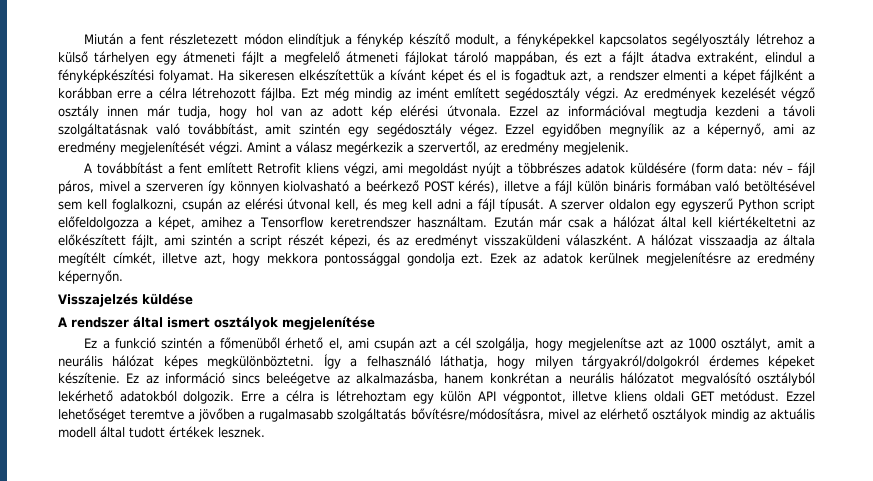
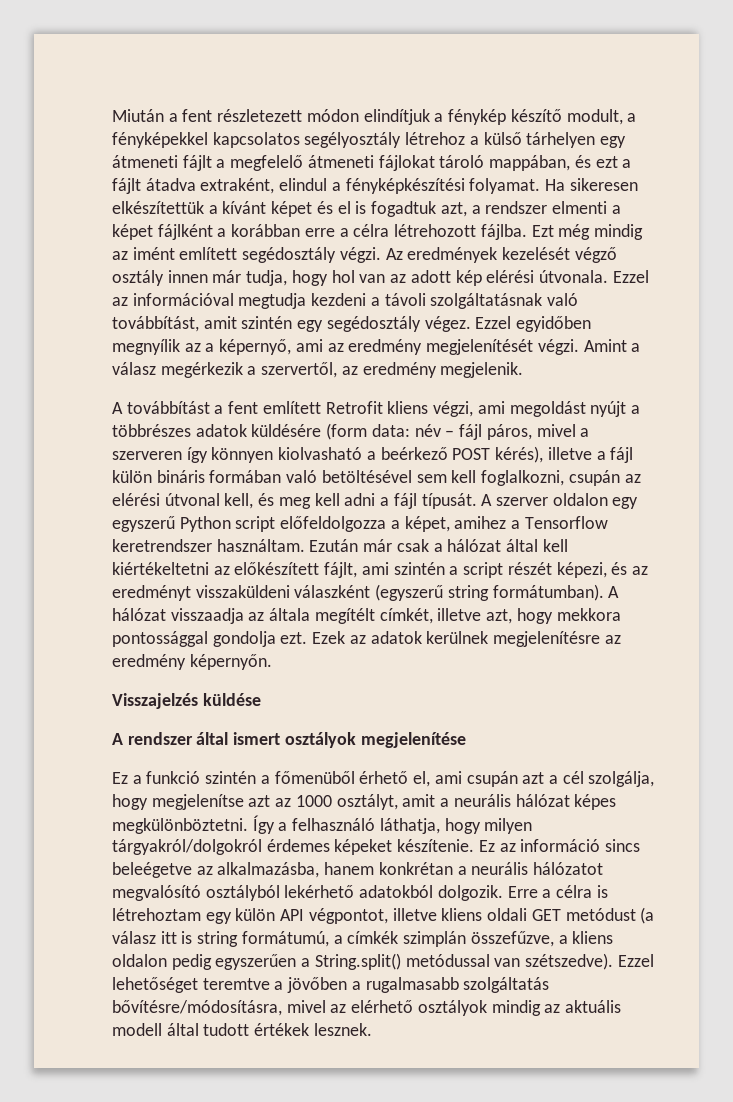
[565,234,632,246] válaszként. -> [294,584,604,601] válaszként (egyszerű string formátumban).
[720,390,780,402] metódust. -> [565,907,655,924] [112,931,614,947] [112,953,614,970] metódust (a válasz itt is string formátumú, a címkék szimplán összefűzve, a kliens oldalon pedig egyszerűen a String.split() metódussal van szétszedve).

